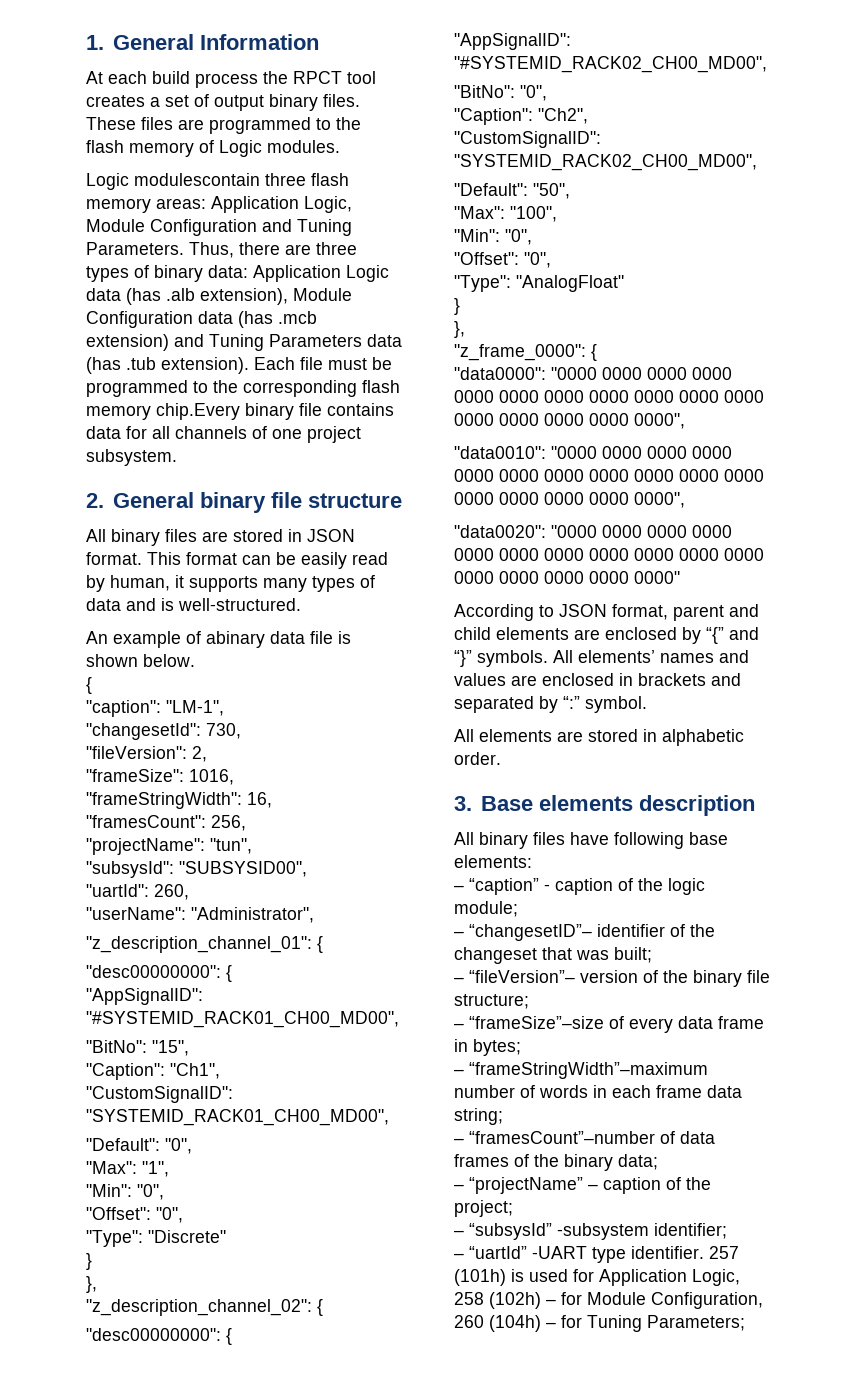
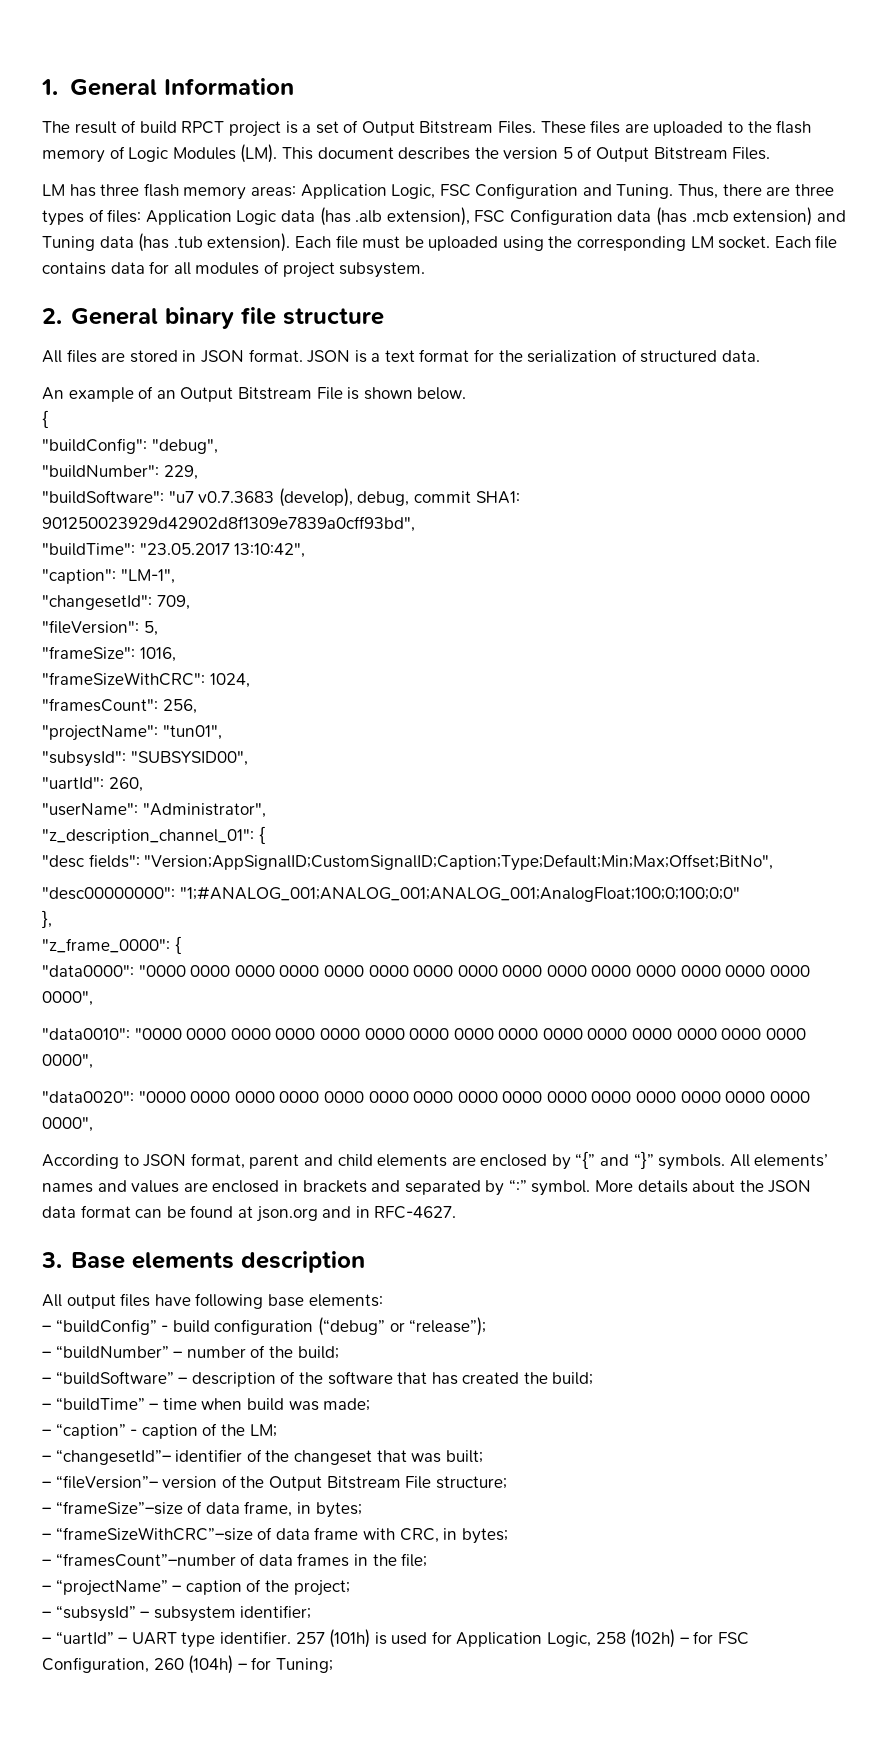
[86,71,376,88] [86,94,360,111] At each build process the RPCT tool creates a set of output binary files. -> [42,120,537,137] The result of build RPCT project is a set of Output Bitstream Files.
[209,117,311,134] programmed -> [653,121,724,136] uploaded
[267,140,340,153] [86,173,260,190] modules. // Logic modulescontain -> [172,144,771,163] [42,184,96,197] Modules (LM). This document describes the version 5 of Output Bitstream Files. // LM has
[86,219,145,232] Module -> [439,184,471,197] FSC
[297,219,352,236] [86,242,184,255] Tuning Parameters. -> [616,184,674,199] Tuning.
[154,265,248,282] binary data: -> [107,209,142,223] files:
[293,288,352,301] Module -> [474,210,506,223] FSC
[269,334,362,347] Parameters -> (95, 243) none
[86,380,400,397] [86,403,294,420] programmed to the corresponding flash memory chip.Every binary -> [428,236,811,251] uploaded using the corresponding LM socket. Each
[175,426,302,439] channels of one -> [195,261,279,275] modules of
[111,529,160,546] binary -> (62, 356) none
[147,552,388,569] [86,575,375,592] [86,598,301,611] This format can be easily read by human, it supports many types of data and is well-structured. -> [307,349,761,363] JSON is a text format for the serialization of structured data.
[206,631,333,648] abinary data file -> [156,387,343,402] an Output Bitstream File
(92, 685) none -> [42,438,218,454] [42,465,198,480] [42,488,520,507] [42,516,415,532] [42,543,306,558] // "buildConfig": "debug", // "buildNumber": 229, // "buildSoftware": "u7 v0.7.3683 (develop), debug, commit SHA1: 901250023929d42902d8f1309e7839a0cff93bd", // "buildTime": "23.05.2017 13:10:42",
[206,723,241,739] 730, -> [156,595,190,610] 709,
[192,746,207,762] 2, -> [143,621,158,636] 5,
[86,792,272,809] "frameStringWidth": 16, -> [42,672,250,688] "frameSizeWithCRC": 1024,
[210,838,252,854] "tun", -> [162,725,222,740] "tun01",
[86,965,232,982] [86,988,203,1005] [86,1011,399,1028] [86,1040,189,1056] [86,1063,220,1080] [86,1086,233,1103] [86,1109,389,1126] [86,1138,192,1154] [86,1161,169,1177] [86,1184,164,1200] [86,1207,183,1223] [86,1230,226,1247] [86,1253,92,1270] [86,1276,97,1293] [86,1299,323,1316] [86,1328,232,1345] [454,33,571,50] [454,56,767,73] [454,85,547,101] [454,108,588,125] [454,131,601,148] [454,154,757,171] [454,183,570,199] [454,206,557,222] [454,229,532,245] [454,252,551,268] [454,275,624,292] [454,298,460,315] "desc00000000": { // "AppSignalID": "#SYSTEMID_RACK01_CH00_MD00", // "BitNo": "15", // "Caption": "Ch1", // "CustomSignalID": "SYSTEMID_RACK01_CH00_MD00", // "Default": "0", // "Max": "1", // "Min": "0", // "Offset": "0", // "Type": "Discrete" // } // }, // "z_description_channel_02": { // "desc00000000": { // "AppSignalID": "#SYSTEMID_RACK02_CH00_MD00", // "BitNo": "0", // "Caption": "Ch2", // "CustomSignalID": "SYSTEMID_RACK02_CH00_MD00", // "Default": "50", // "Max": "100", // "Min": "0", // "Offset": "0", // "Type": "AnalogFloat" // } -> [42,854,774,871] [42,886,740,902] "desc fields": "Version;AppSignalID;CustomSignalID;Caption;Type;Default;Min;Max;Offset;BitNo", // "desc00000000": "1;#ANALOG_001;ANALOG_001;ANALOG_001;AnalogFloat;100;0;100;0;0"
[634,571,680,584] 0000" -> [42,1117,93,1132] 0000",
[454,729,744,746] [454,752,501,765] // All elements are stored in alphabetic order. -> [595,1180,812,1193] [42,1205,457,1222] More details about the JSON data format can be found at json.org and in RFC-4627.
[479,832,528,849] binary -> [66,1294,116,1309] output
(532, 861) none -> [42,1317,487,1336] [42,1345,339,1359] [42,1371,594,1387] [42,1397,371,1411] // – “buildConfig” - build configuration (“debug” or “release”); // – “buildNumber” – number of the build; // – “buildSoftware” – description of the software that has created the build; // – “buildTime” – time when build was made;
[668,878,705,895] [454,901,518,917] [454,924,592,941] logic module; // – “changesetID”– -> [249,1424,277,1437] [42,1449,172,1465] LM; // – “changesetId”–
[693,970,770,987] binary file -> [268,1476,432,1491] Output Bitstream File
[629,1016,764,1033] [454,1039,521,1056] [454,1062,708,1079] [454,1085,742,1098] [454,1108,503,1125] every data frame in bytes; // – “frameStringWidth”–maximum number of words in each frame data string; -> [205,1501,362,1518] [42,1527,508,1544] data frame, in bytes; // – “frameSizeWithCRC”–size of data frame with CRC, in bytes;
[514,1154,658,1171] of the binary data; -> [353,1553,428,1567] in the file;
[557,1223,649,1240] -subsystem -> [140,1606,236,1622] – subsystem
[532,1246,587,1259] -UART -> [118,1632,177,1645] – UART
[587,1292,646,1305] Module -> [718,1632,750,1645] FSC
[587,1315,745,1332] Tuning Parameters; -> [275,1658,333,1673] Tuning;

